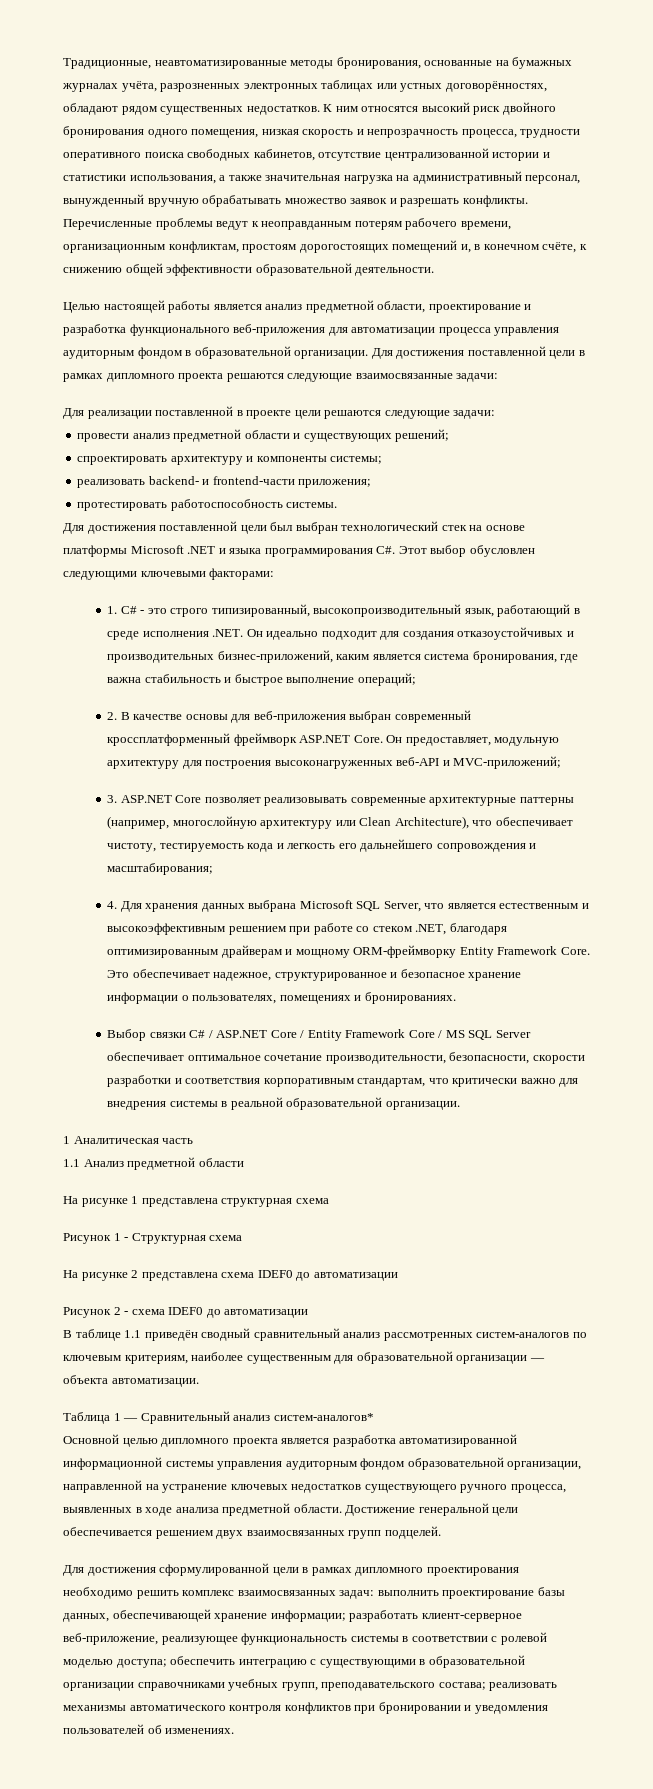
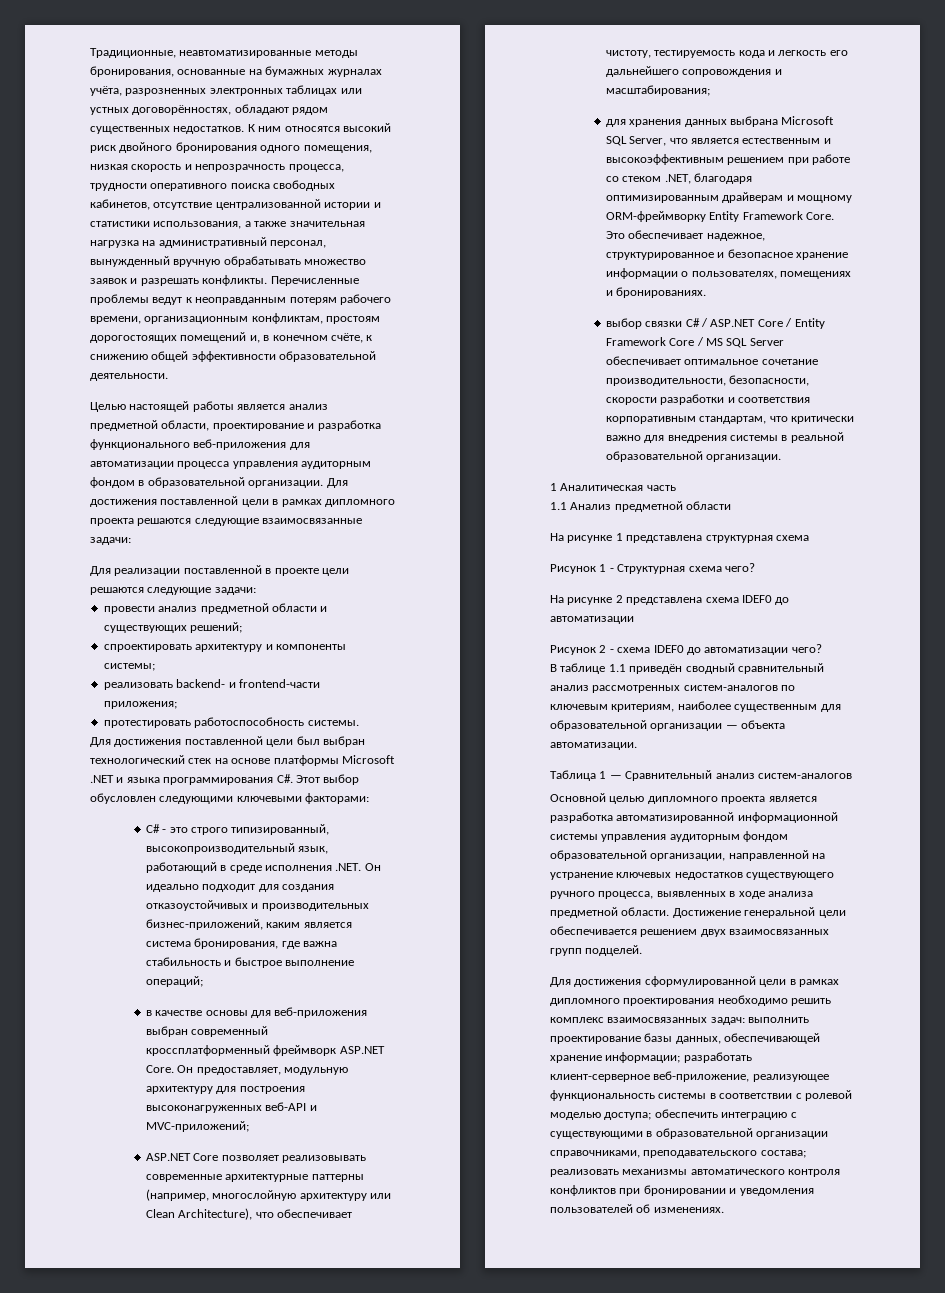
[107,606,118,614] 1. -> (370, 798) none
[107,712,130,720] 2. В -> [145,1010,152,1016] в
[107,795,118,803] 3. -> (249, 1126) none
[107,901,142,912] 4. Для -> [605,119,626,127] для
[107,1029,147,1041] Выбор -> [605,318,642,329] выбор
(243, 1238) none -> [724,563,755,572] чего?
(309, 1313) none -> [791,644,822,653] чего?
[273,1413,374,1421] систем-аналогов* -> [757,773,852,779] систем-аналогов
[137,1679,318,1691] справочниками учебных групп, -> [550,1150,640,1158] справочниками,

